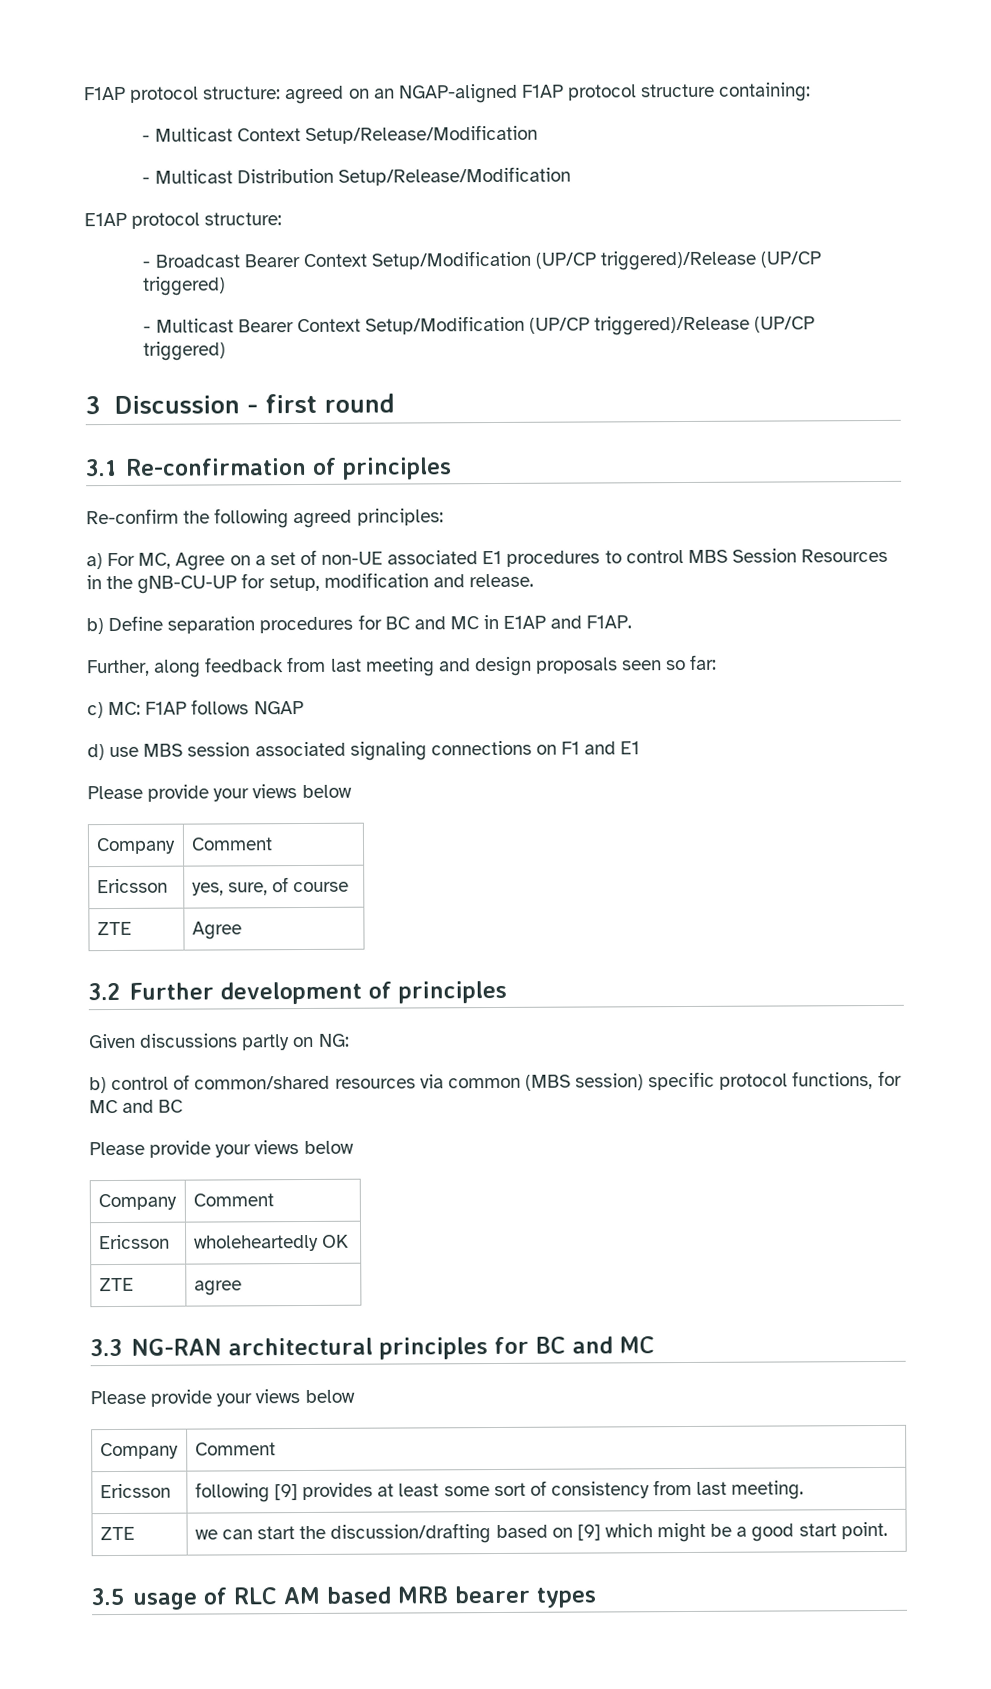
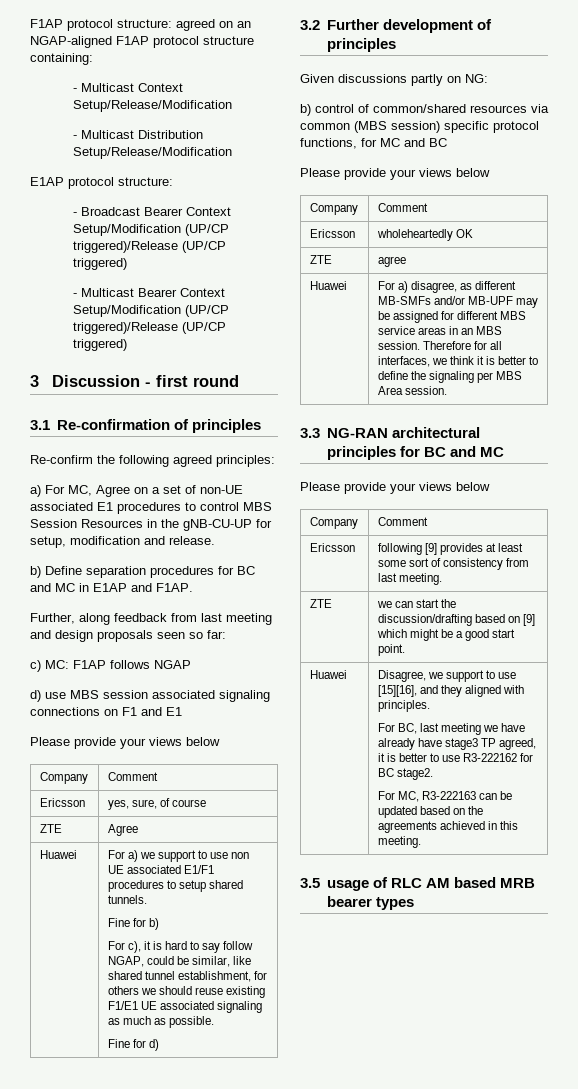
(242, 930) none -> [39,850,77,859] [107,850,250,862] [107,865,214,874] [107,880,243,892] [107,895,147,904] [107,918,159,930] [107,941,254,953] [107,956,252,967] [107,971,267,982] [107,986,266,998] [107,1001,262,1013] [107,1016,214,1028] [107,1039,159,1051] // Huawei | For a) we support to use non UE associated E1/F1 procedures to setup shared tunnels. // Fine for b) // For c), it is hard to say follow NGAP, could be similar, like shared tunnel establishment, for others we should reuse existing F1/E1 UE associated signaling as much as possible. // Fine for d)
(242, 1288) none -> [309,281,347,290] [377,281,517,293] [377,296,538,308] [377,311,527,323] [377,326,503,335] [377,341,502,350] [377,356,539,367] [377,371,523,383] [377,386,447,395] // Huawei | For a) disagree, as different MB-SMFs and/or MB-UPF may be assigned for different MBS service areas in an MBS session. Therefore for all interfaces, we think it is better to define the signaling per MBS Area session.
(888, 1530) none -> [309,670,347,679] [377,670,517,682] [377,685,525,697] [377,700,430,712] [377,723,526,735] [377,738,537,750] [377,753,534,762] [377,768,433,780] [377,791,513,802] [377,806,483,818] [377,821,518,833] [377,836,421,848] // Huawei | Disagree, we support to use [15][16], and they aligned with principles. // For BC, last meeting we have already have stage3 TP agreed, it is better to use R3-222162 for BC stage2. // For MC, R3-222163 can be updated based on the agreements achieved in this meeting.

